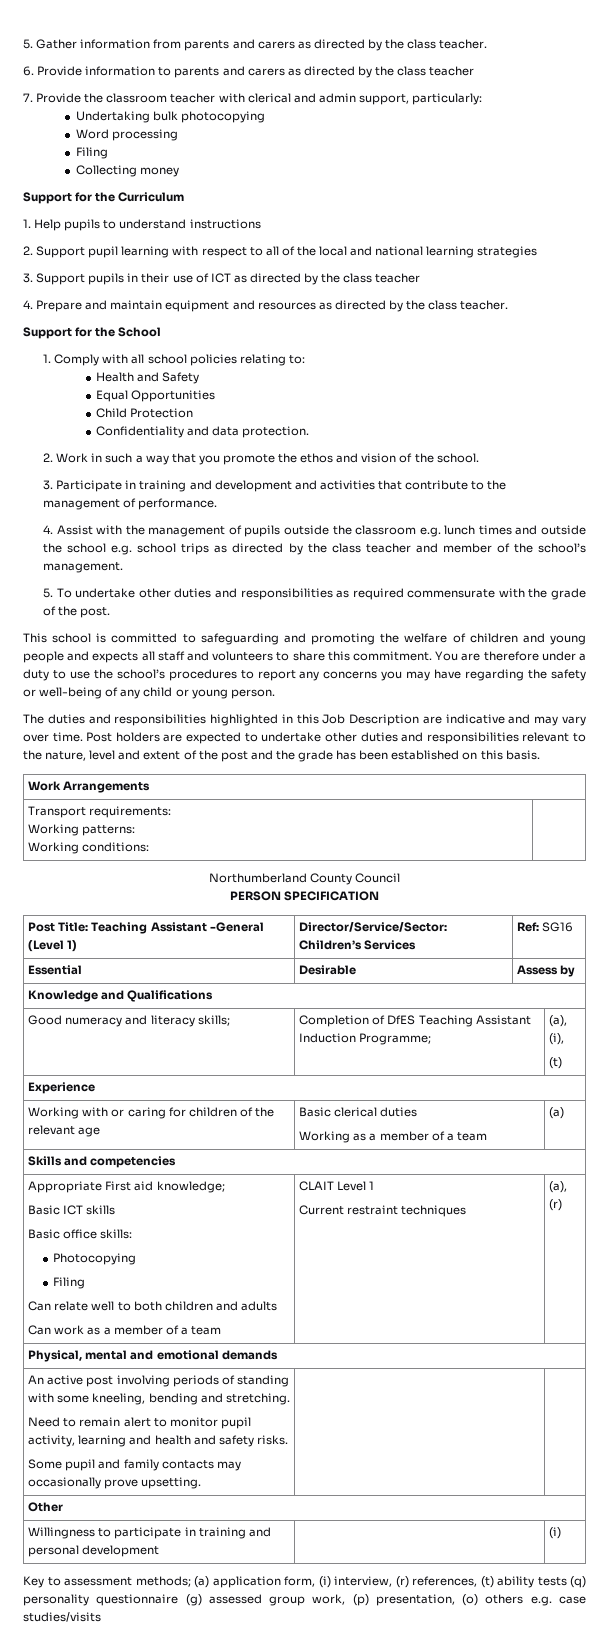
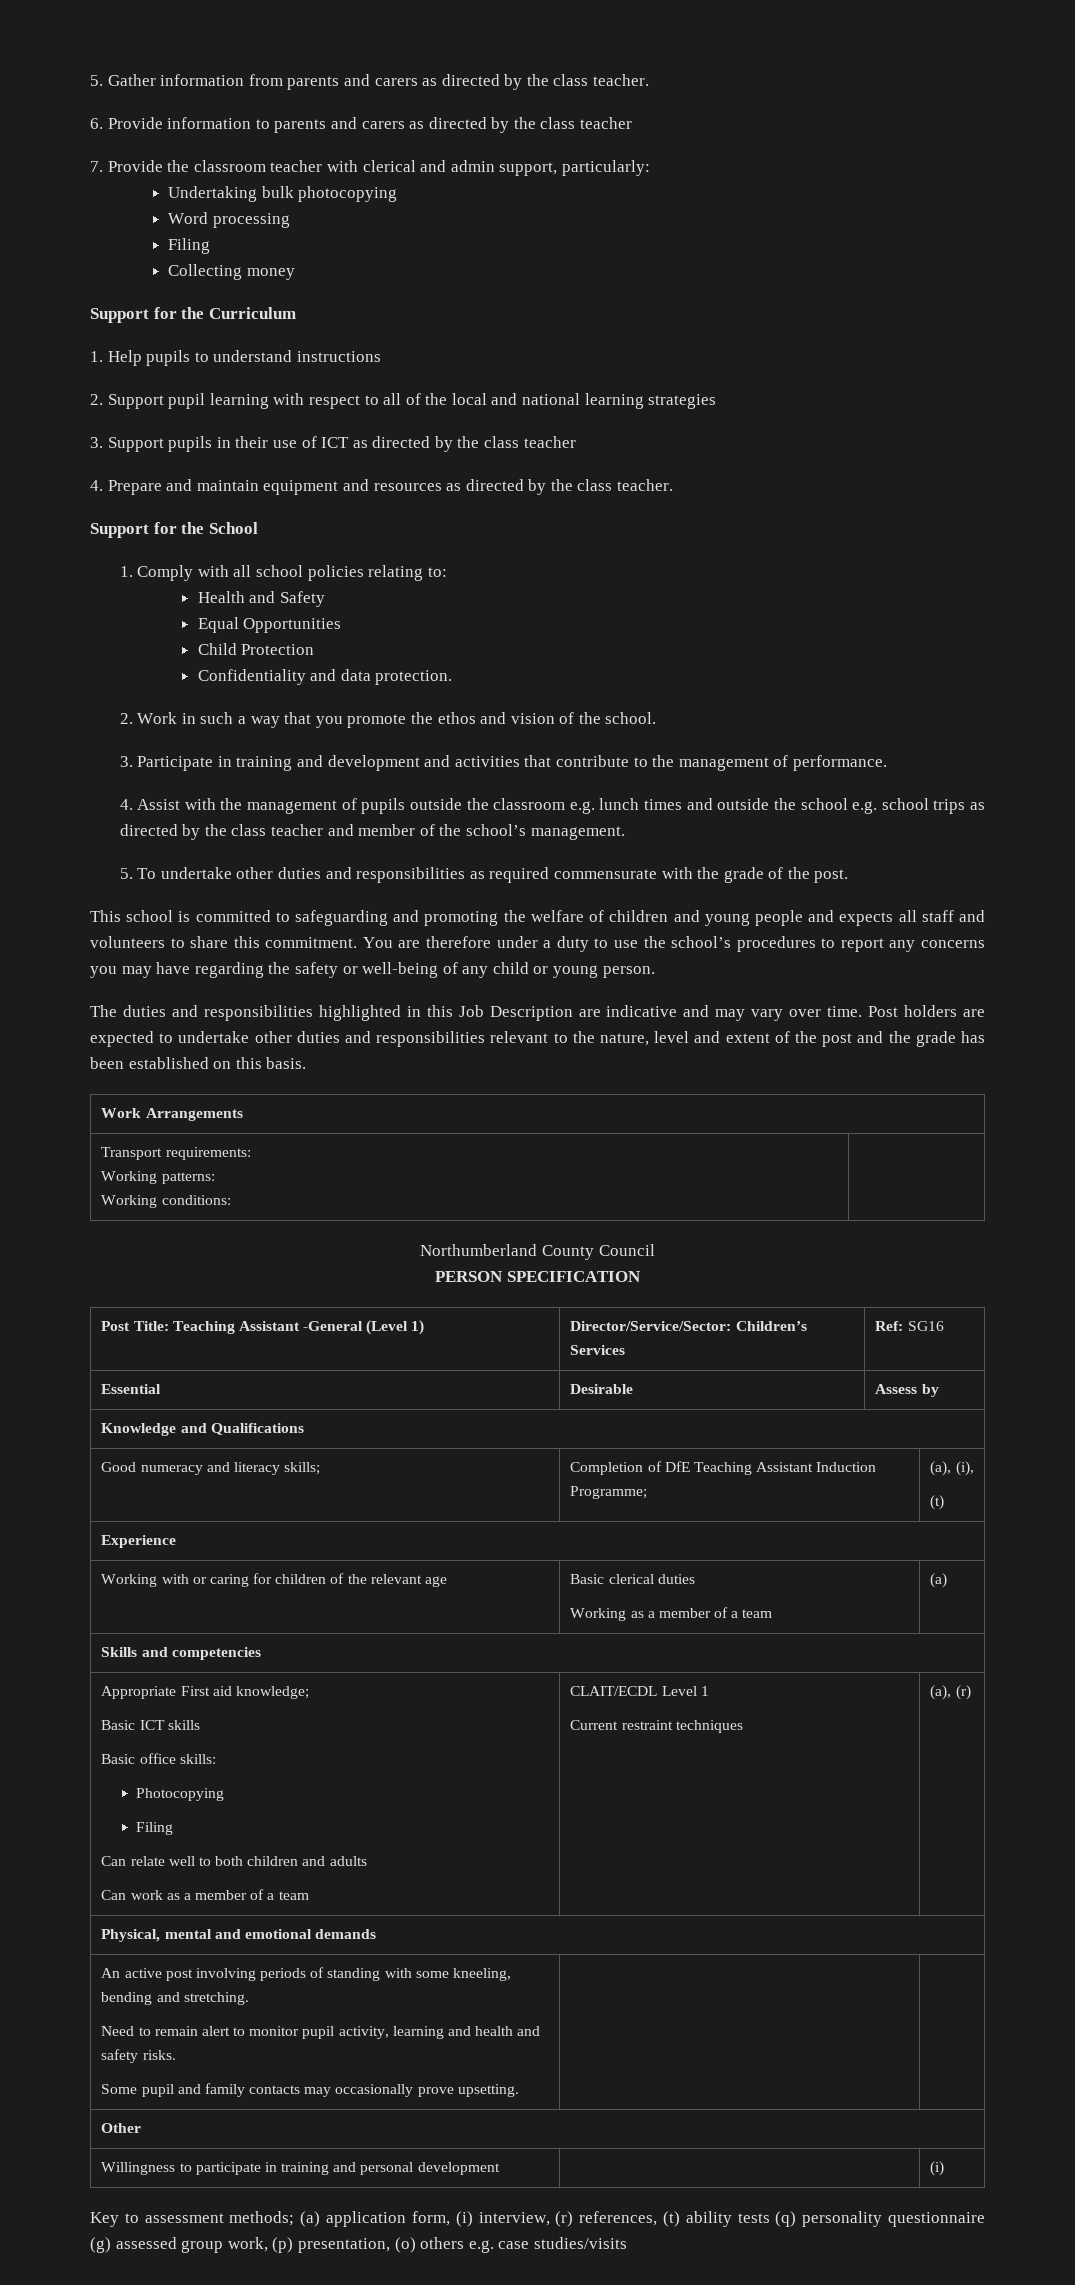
[387,1015,416,1025] DfES -> [664,1461,690,1472] DfE
[299,1181,335,1191] CLAIT -> [570,1686,658,1696] CLAIT/ECDL

